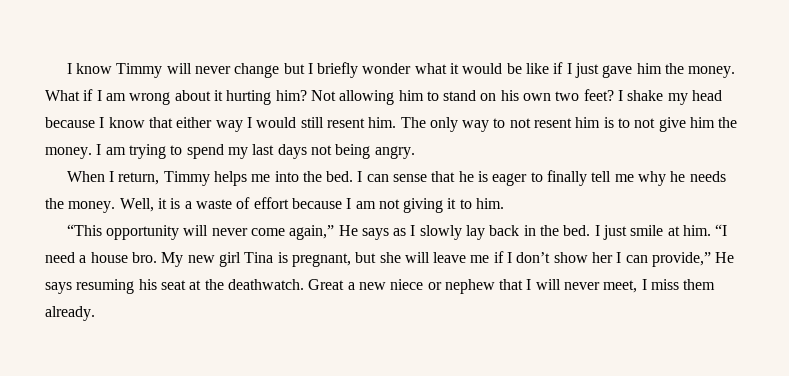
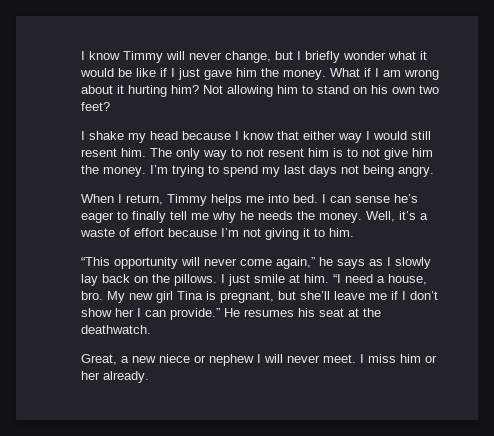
[234,63,280,78] change -> [225,51,271,63] change,
(614, 95) none -> (110, 106) //
[96,144,126,155] I am -> [150,165,168,174] I’m
[302,171,322,182] the -> (289, 198) none
[431,171,489,182] that he is -> [394,194,418,203] he’s
[157,198,181,209] it is -> [399,211,416,220] it’s
[346,198,376,209] I am -> [221,228,239,237] I’m
[338,225,358,236] He -> [319,257,333,266] he
[523,225,591,236] in the bed. -> [134,274,217,286] on the pillows.
[90,252,128,263] house -> [388,274,427,285] house,
[379,252,430,263] she will -> [300,291,330,300] she’ll
[652,252,735,267] [45,279,135,294] provide,” He says resuming -> [170,308,294,320] provide.” He resumes
[308,279,345,290] Great -> [81,354,117,365] // Great,
[499,279,524,290] that -> (254, 360) none
[603,280,638,293] meet, -> [323,354,356,363] meet.
[683,279,716,290] them -> [400,354,437,363] [81,371,100,380] him or her

